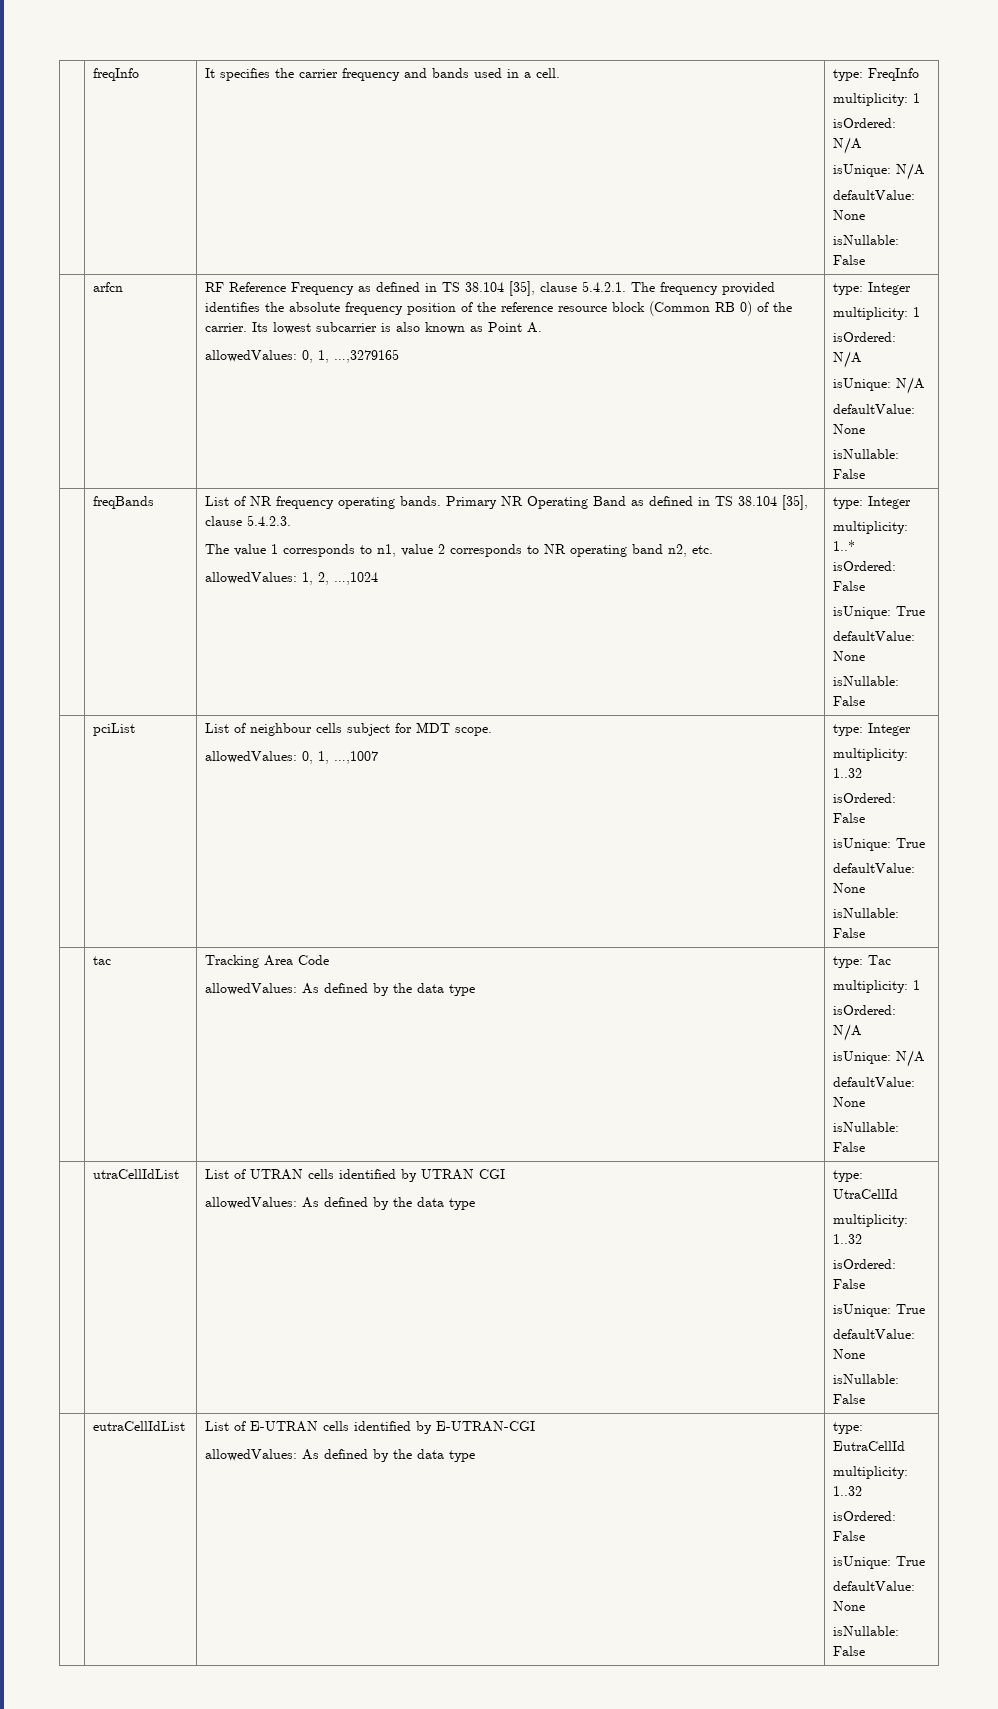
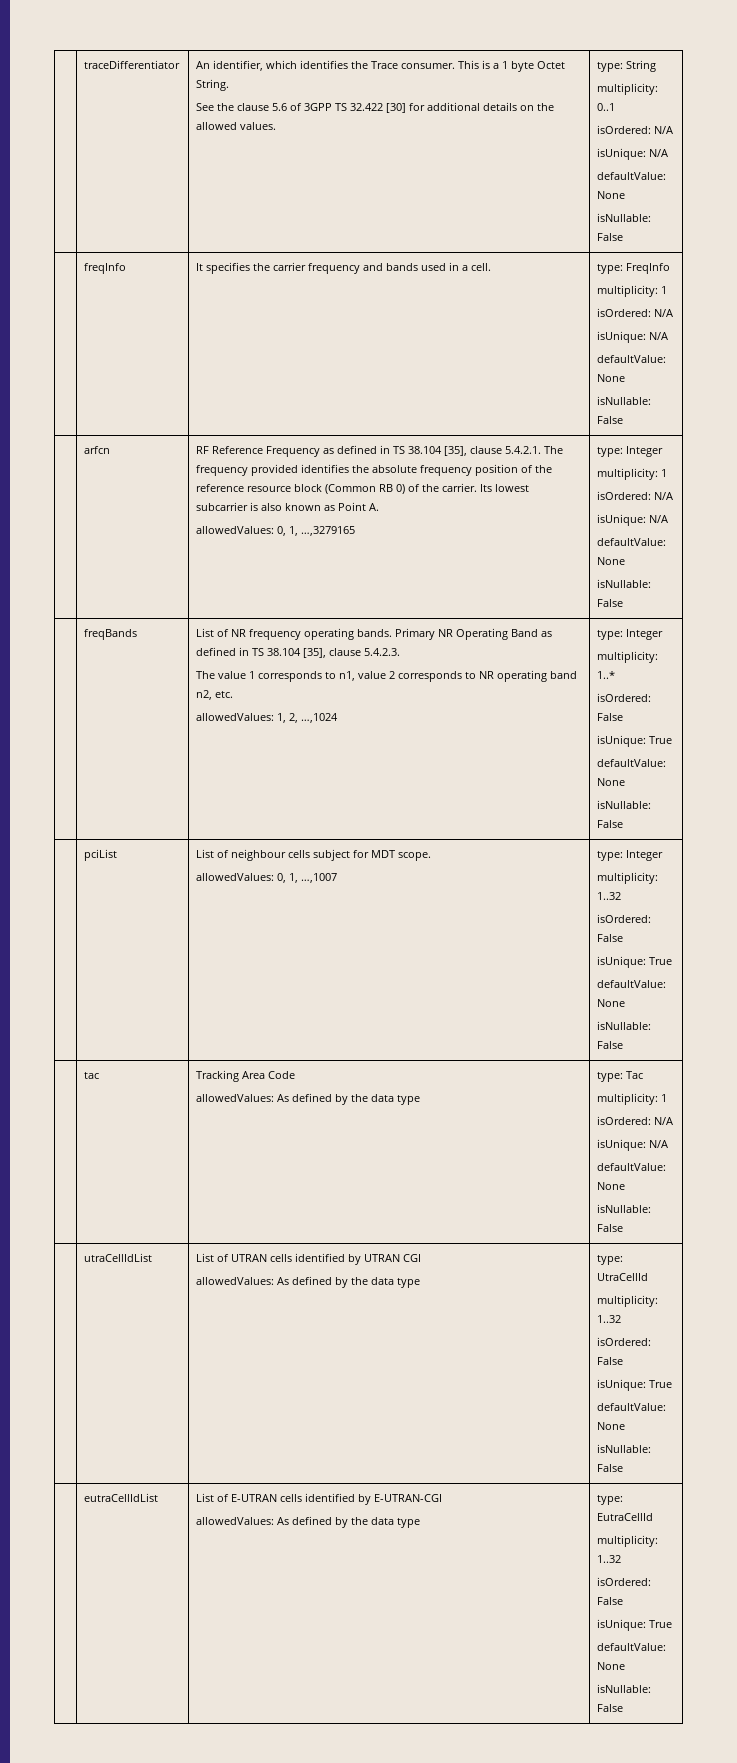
(93, 74) none -> [84,60,181,69] [196,60,566,72] [196,79,230,91] [196,102,555,113] [196,122,277,130] [597,60,657,72] [597,83,659,95] [597,103,616,111] [597,125,674,134] [597,148,669,160] [597,172,667,180] [597,191,626,199] [597,213,652,222] [597,233,624,241] | traceDifferentiator | An identifier, which identifies the Trace consumer. This is a 1 byte Octet String. // See the clause 5.6 of 3GPP TS 32.422 [30] for additional details on the allowed values. | type: String // multiplicity: 0..1 // isOrdered: N/A // isUnique: N/A // defaultValue: None // isNullable: False //

